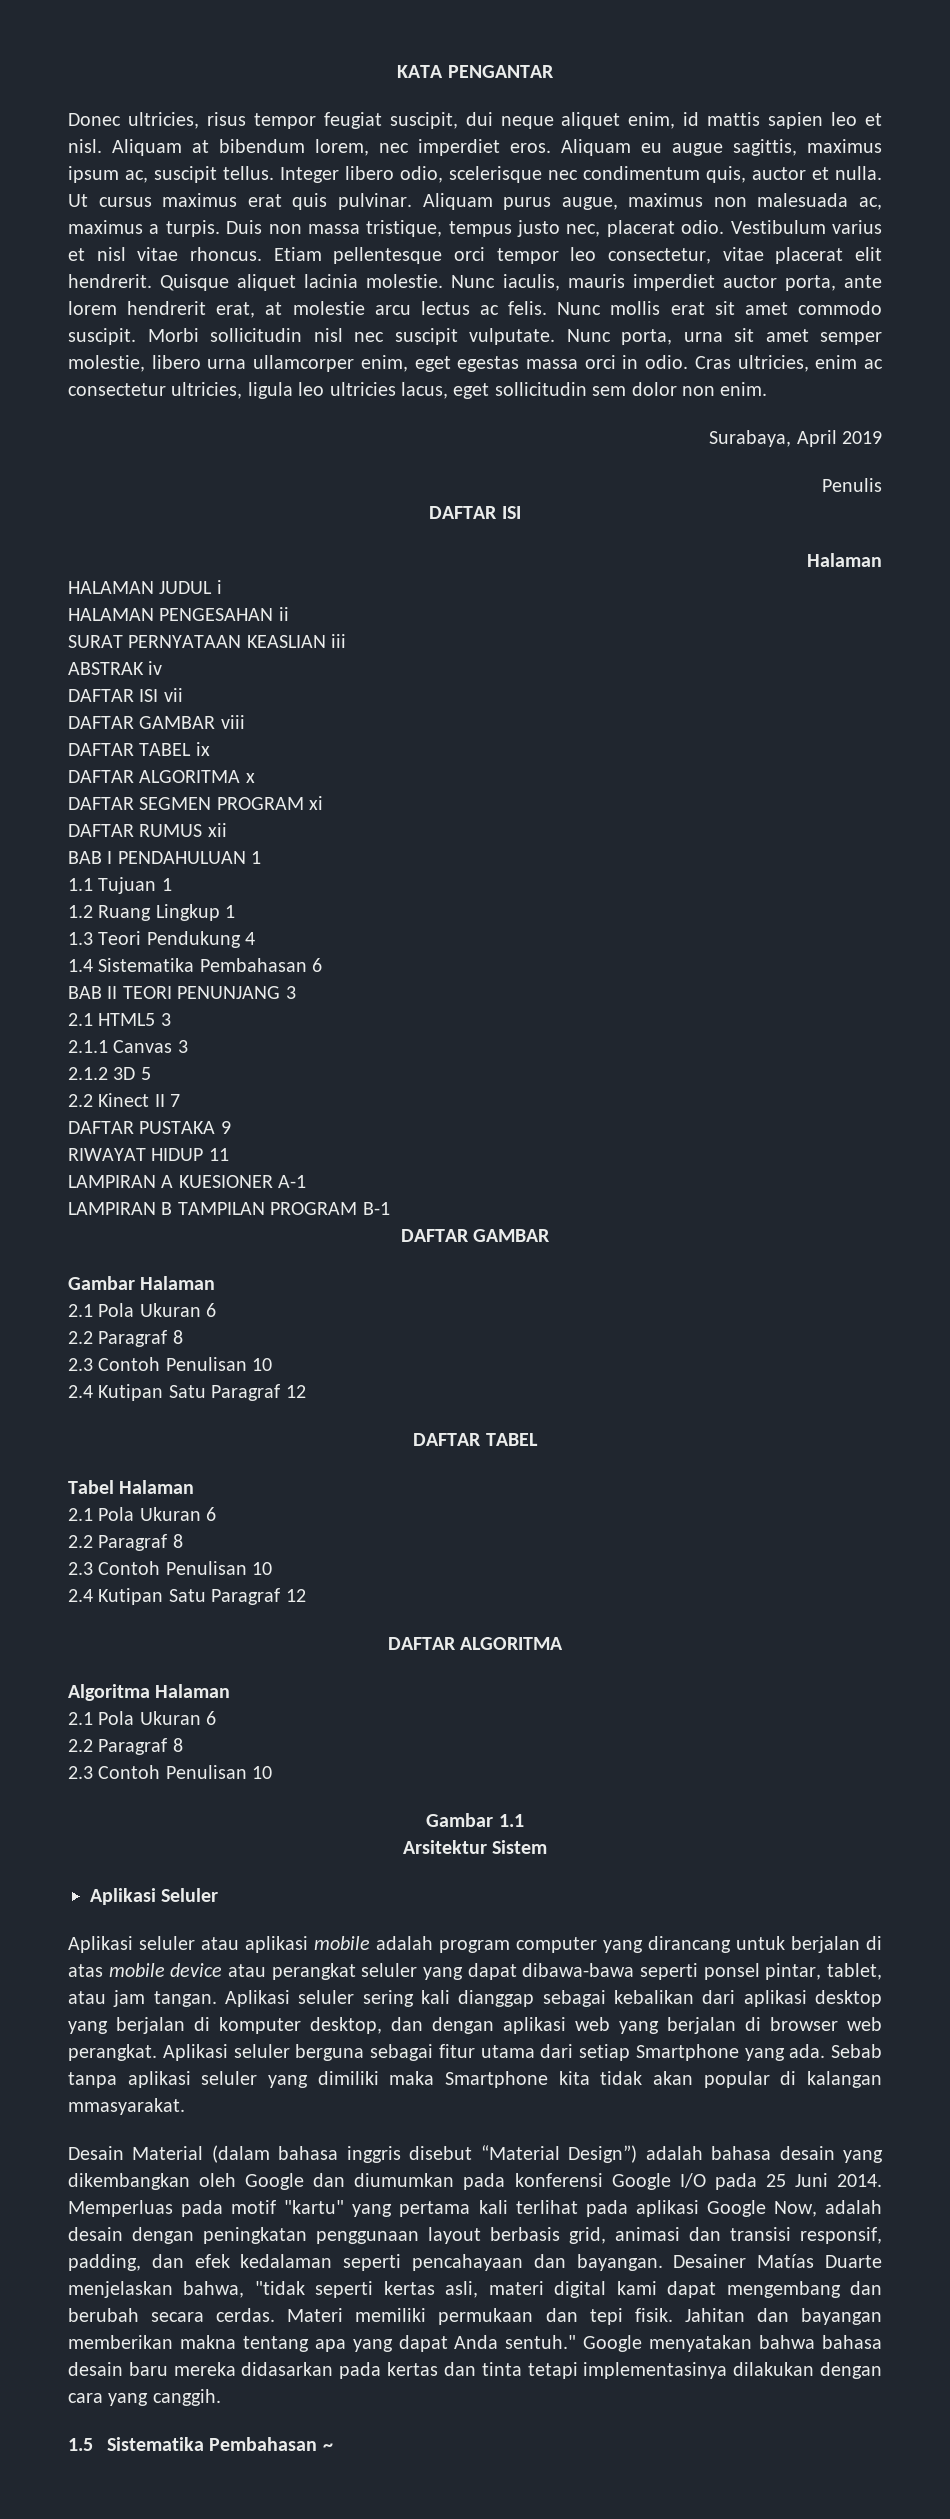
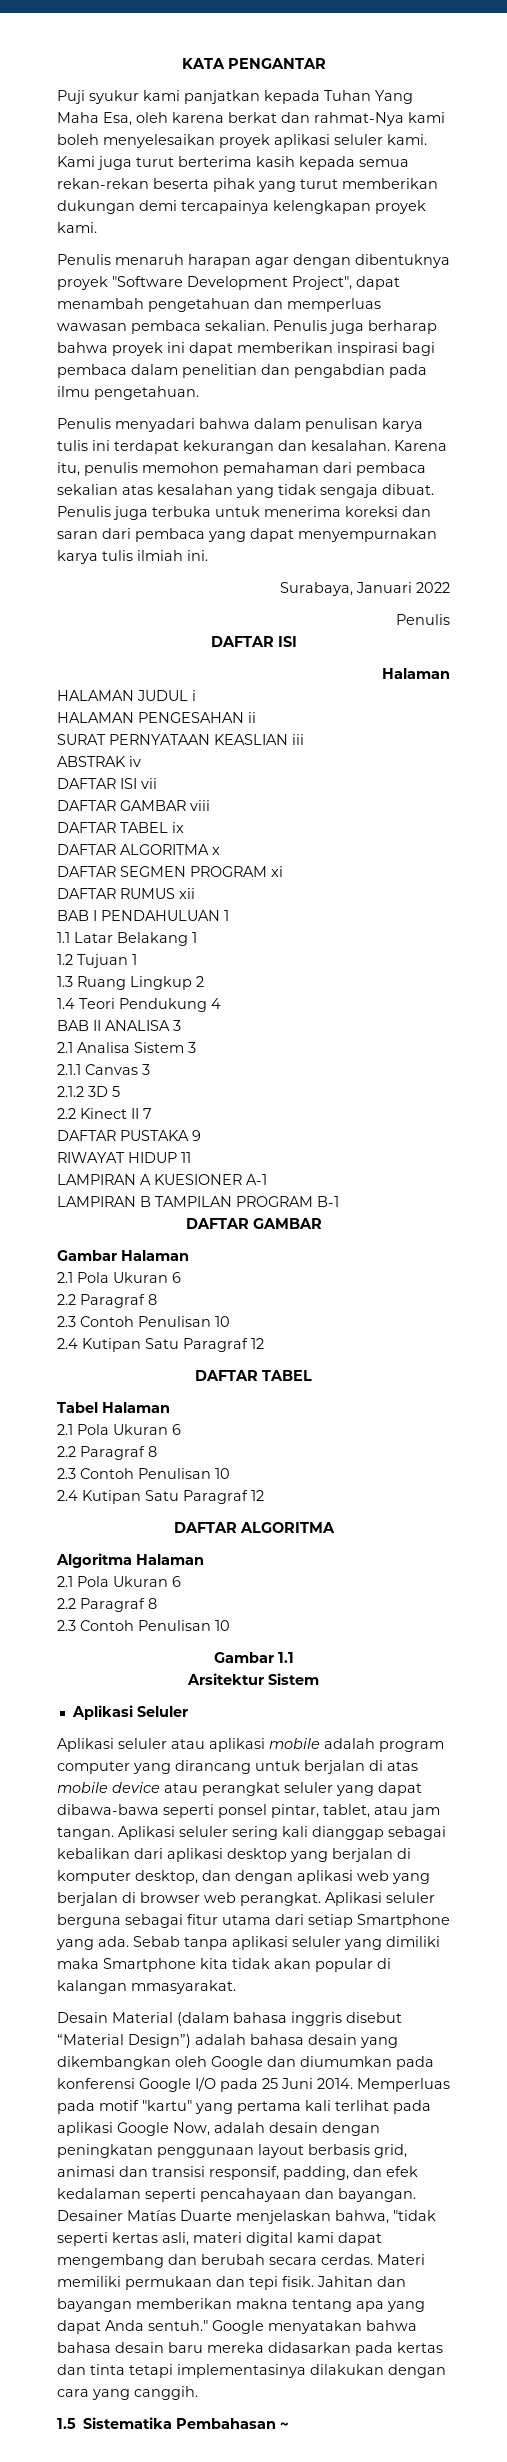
[68,112,883,129] [68,139,882,156] [68,166,882,183] [68,193,882,210] [68,220,882,237] [68,247,882,264] [68,274,883,291] [68,301,882,318] [68,328,882,345] [68,355,883,372] [68,382,768,399] Donec ultricies, risus tempor feugiat suscipit, dui neque aliquet enim, id mattis sapien leo et nisl. Aliquam at bibendum lorem, nec imperdiet eros. Aliquam eu augue sagittis, maximus ipsum ac, suscipit tellus. Integer libero odio, scelerisque nec condimentum quis, auctor et nulla. Ut cursus maximus erat quis pulvinar. Aliquam purus augue, maximus non malesuada ac, maximus a turpis. Duis non massa tristique, tempus justo nec, placerat odio. Vestibulum varius et nisl vitae rhoncus. Etiam pellentesque orci tempor leo consectetur, vitae placerat elit hendrerit. Quisque aliquet lacinia molestie. Nunc iaculis, mauris imperdiet auctor porta, ante lorem hendrerit erat, at molestie arcu lectus ac felis. Nunc mollis erat sit amet commodo suscipit. Morbi sollicitudin nisl nec suscipit vulputate. Nunc porta, urna sit amet semper molestie, libero urna ullamcorper enim, eget egestas massa orci in odio. Cras ultricies, enim ac consectetur ultricies, ligula leo ultricies lacus, eget sollicitudin sem dolor non enim. -> [57,90,413,104] [57,112,445,126] [57,134,427,148] [57,156,409,170] [57,178,438,192] [57,200,426,214] [57,222,97,233] [57,254,450,268] [57,276,400,290] [57,298,381,312] [57,320,437,334] [57,342,435,356] [57,364,427,378] [57,386,199,400] [57,418,423,432] [57,440,447,454] [57,462,426,476] [57,484,434,498] [57,506,431,520] [57,528,437,542] [57,550,208,564] Puji syukur kami panjatkan kepada Tuhan Yang Maha Esa, oleh karena berkat dan rahmat-Nya kami boleh menyelesaikan proyek aplikasi seluler kami. Kami juga turut berterima kasih kepada semua rekan-rekan beserta pihak yang turut memberikan dukungan demi tercapainya kelengkapan proyek kami. // Penulis menaruh harapan agar dengan dibentuknya proyek "Software Development Project", dapat menambah pengetahuan dan memperluas wawasan pembaca sekalian. Penulis juga berharap bahwa proyek ini dapat memberikan inspirasi bagi pembaca dalam penelitian dan pengabdian pada ilmu pengetahuan. // Penulis menyadari bahwa dalam penulisan karya tulis ini terdapat kekurangan dan kesalahan. Karena itu, penulis memohon pemahaman dari pembaca sekalian atas kesalahan yang tidak sengaja dibuat. Penulis juga terbuka untuk menerima koreksi dan saran dari pembaca yang dapat menyempurnakan karya tulis ilmiah ini.
[796,430,882,447] April 2019 -> [356,582,450,593] Januari 2022
(93, 884) none -> [74,932,197,946] [57,954,73,965] Latar Belakang 1 // 1.2
[68,905,93,918] 1.2 -> [57,976,73,987] 1.3
[225,905,236,918] [68,932,93,945] 1 // 1.3 -> [196,976,204,987] [57,998,75,1009] 2 // 1.4
[68,958,323,972] // 1.4 Sistematika Pembahasan 6 -> (221, 1003) none
[122,986,281,999] TEORI PENUNJANG -> [105,1020,170,1031] ANALISA
[98,1013,156,1026] HTML5 -> [77,1042,184,1053] Analisa Sistem

